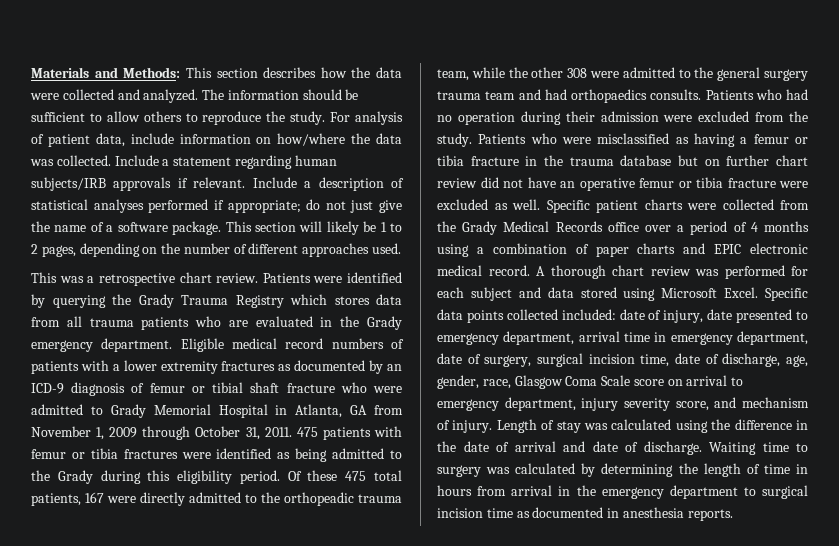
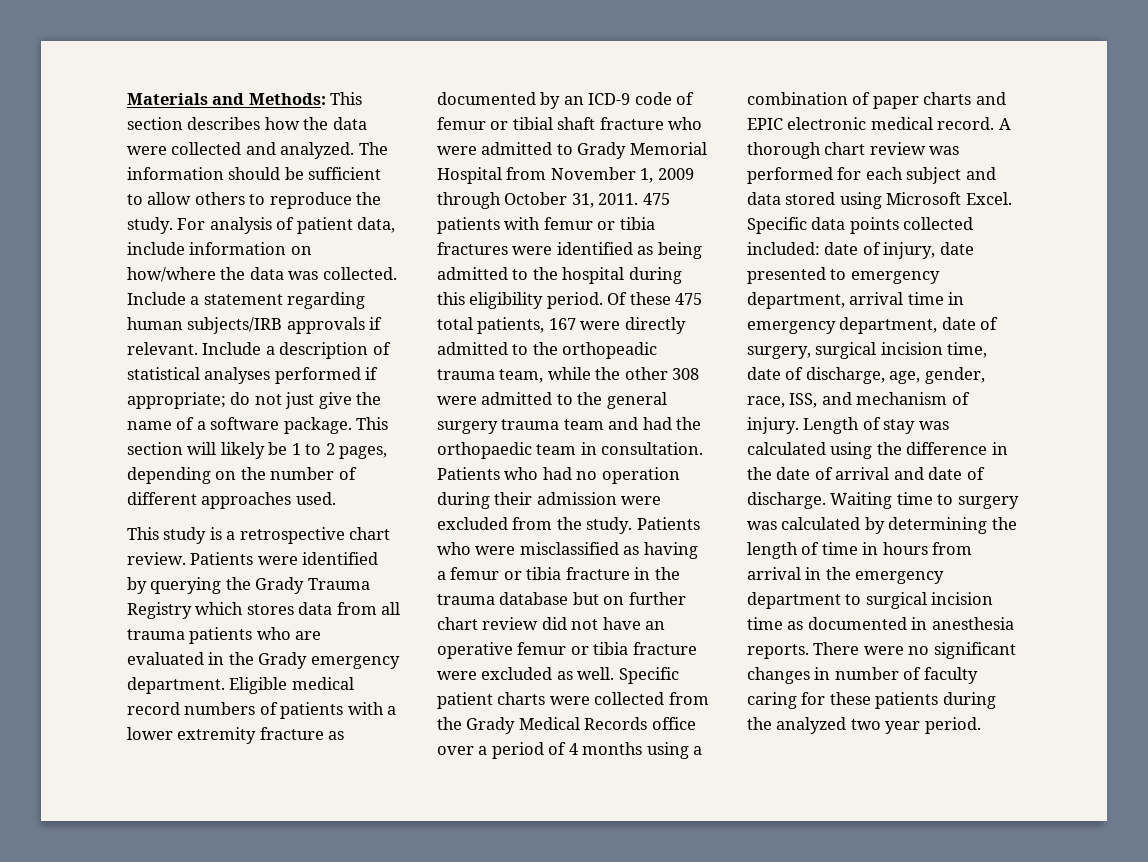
[59,276,84,283] was -> [163,527,222,544] study is
[221,361,276,371] fractures -> [259,727,324,740] fracture
[71,382,126,396] diagnosis -> [634,92,672,105] code
[275,404,368,418] in Atlanta, GA -> (502, 175) none
[57,470,93,484] Grady -> [562,267,625,284] hospital
[571,89,702,103] orthopaedics consults. -> [676,417,702,430] [437,442,704,459] the orthopaedic team in consultation.
[514,375,744,389] [437,397,709,411] Glasgow Coma Scale score on arrival to emergency department, injury severity score, -> [789,393,818,408] ISS,
(733, 515) none -> [813,642,1016,659] [747,667,978,684] [747,692,996,709] [747,717,981,734] There were no significant changes in number of faculty caring for these patients during the analyzed two year period.

